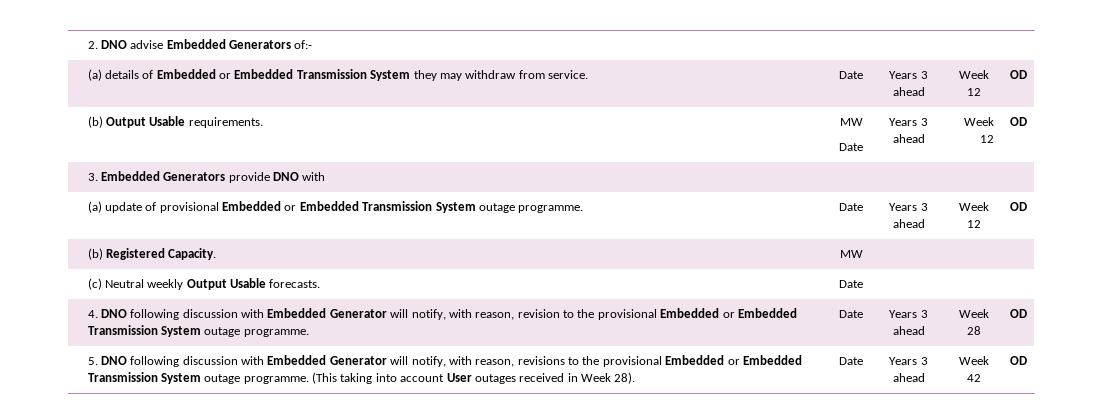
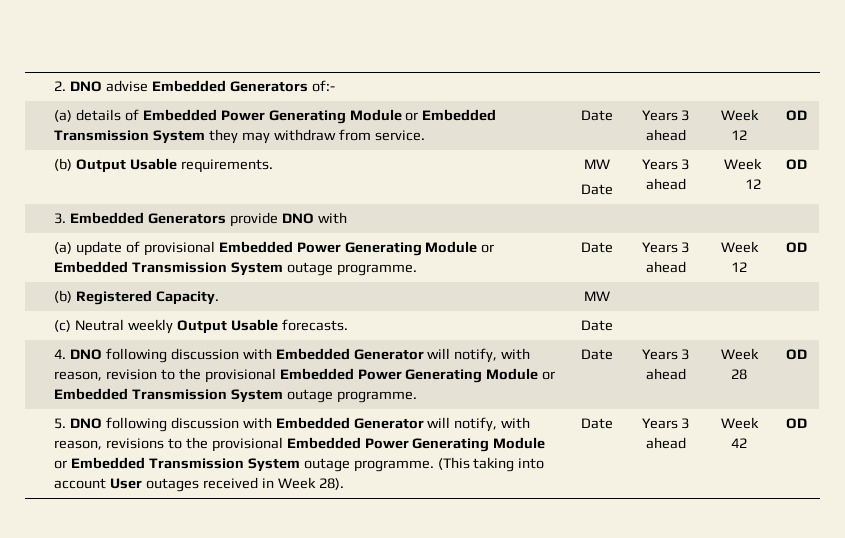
(216, 74) none -> [220,109,402,124] Power Generating Module
(282, 206) none -> [296,241,478,256] Power Generating Module
(720, 313) none -> [357,368,539,383] Power Generating Module
(725, 360) none -> [364,437,546,452] Power Generating Module

